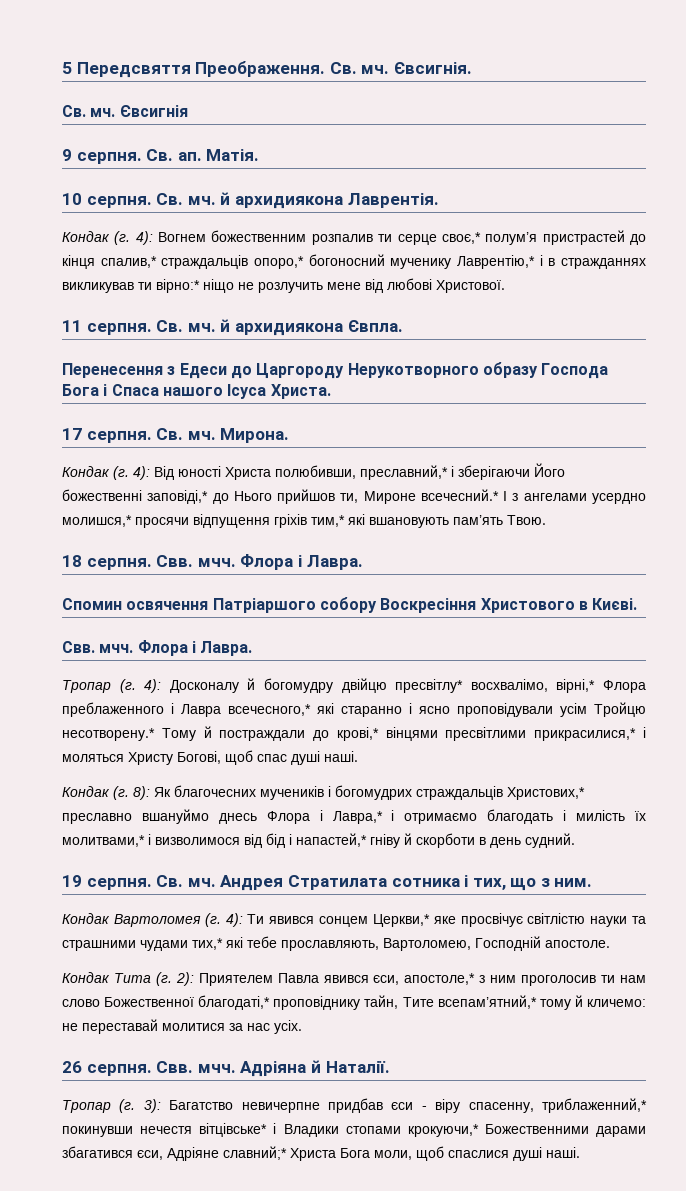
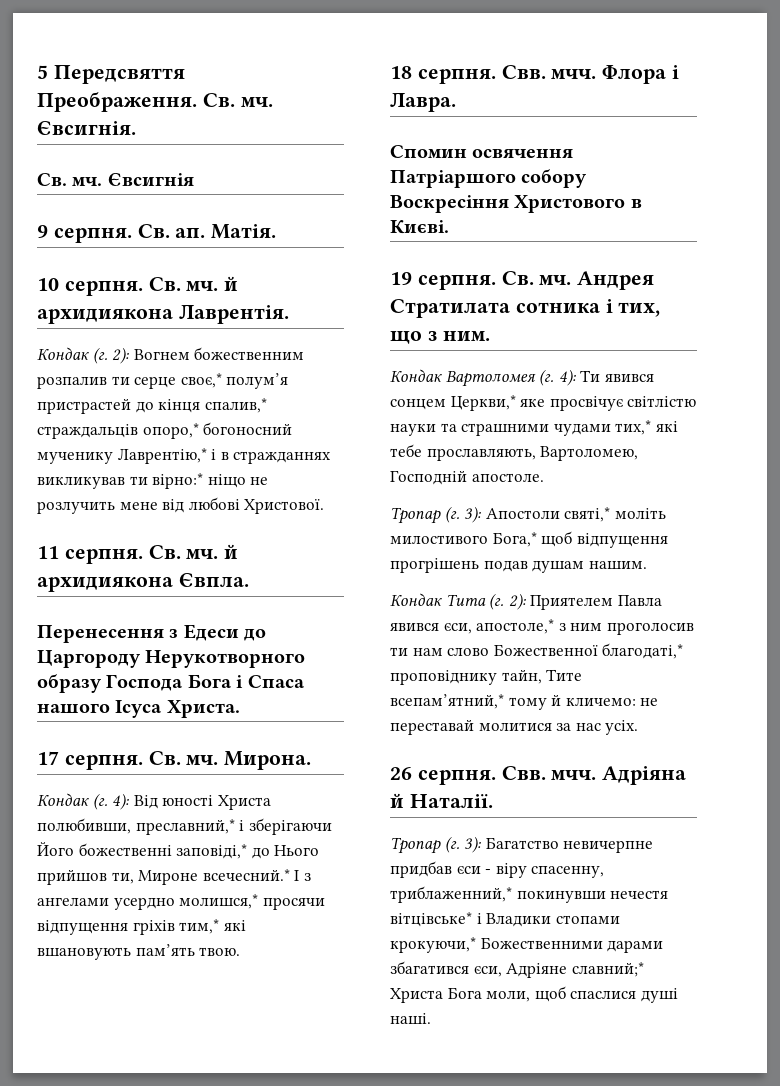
[135,231,153,245] 4): -> [112,347,130,364] 2):
[507,515,546,525] Твою. -> [199,947,241,956] твою.
[62,640,253,656] [62,678,647,693] [62,702,646,717] [62,726,646,741] [62,750,358,765] [62,785,585,800] [62,809,647,824] [62,833,575,848] // Свв. мчч. Флора і Лавра. // Тропар (г. 4): Досконалу й богомудру двійцю пресвітлу* восхвалімо, вірні,* Флора преблаженного і Лавра всечесного,* які старанно і ясно проповідували усім Тройцю несотворену.* Тому й постраждали до крові,* вінцями пресвітлими прикрасилися,* і моляться Христу Богові, щоб спас душі наші. // Кондак (г. 8): Як благочесних мучеників і богомудрих страждальців Христових,* преславно вшануймо днесь Флора і Лавра,* і отримаємо благодать і милість їх молитвами,* і визволимося від бід і напастей,* гніву й скорботи в день судний. -> (449, 227) none
(610, 944) none -> [390,506,666,524] [390,531,668,548] [390,558,647,573] // Тропар (г. 3): Апостоли святі,* моліть милостивого Бога,* щоб відпущення прогрішень подав душам нашим.

